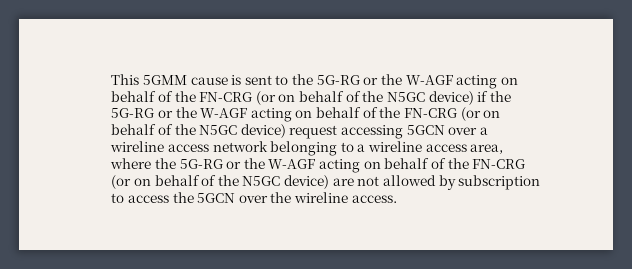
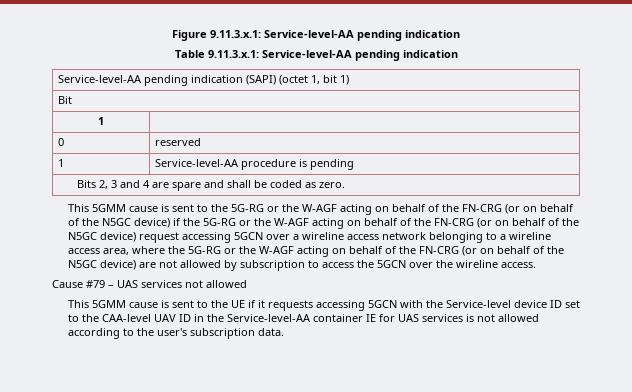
(111, 79) none -> [172,30,460,41] [174,50,458,61] [57,75,349,86] [57,96,72,104] [98,117,104,125] [57,138,64,146] [154,138,201,146] [57,159,64,167] [154,159,354,170] [76,180,345,191] Figure 9.11.3.x.1: Service-level-AA pending indication // Table 9.11.3.x.1: Service-level-AA pending indication // Service-level-AA pending indication (SAPI) (octet 1, bit 1) // Bit // 1 | // 0 | reserved // 1 | Service-level-AA procedure is pending // Bits 2, 3 and 4 are spare and shall be coded as zero. //
(397, 199) none -> [52,280,247,288] [67,300,580,311] [67,314,539,322] [67,328,284,339] // Cause #79 – UAS services not allowed // This 5GMM cause is sent to the UE if it requests accessing 5GCN with the Service-level device ID set to the CAA-level UAV ID in the Service-level-AA container IE for UAS services is not allowed according to the user's subscription data.

